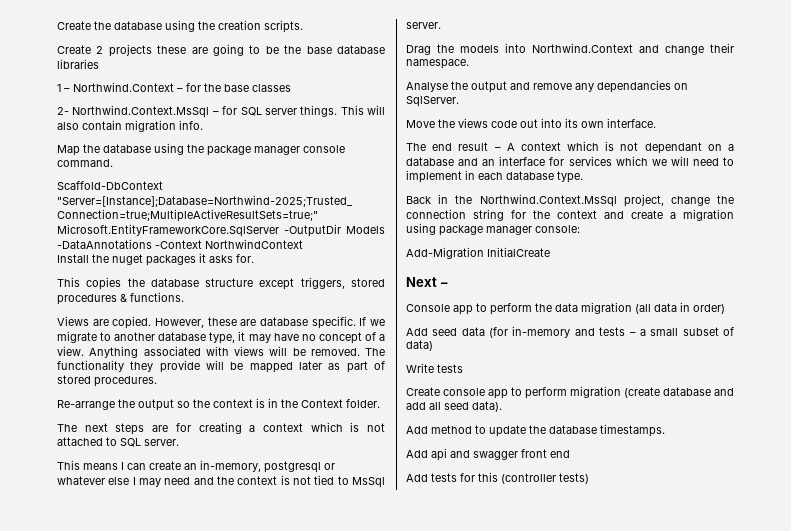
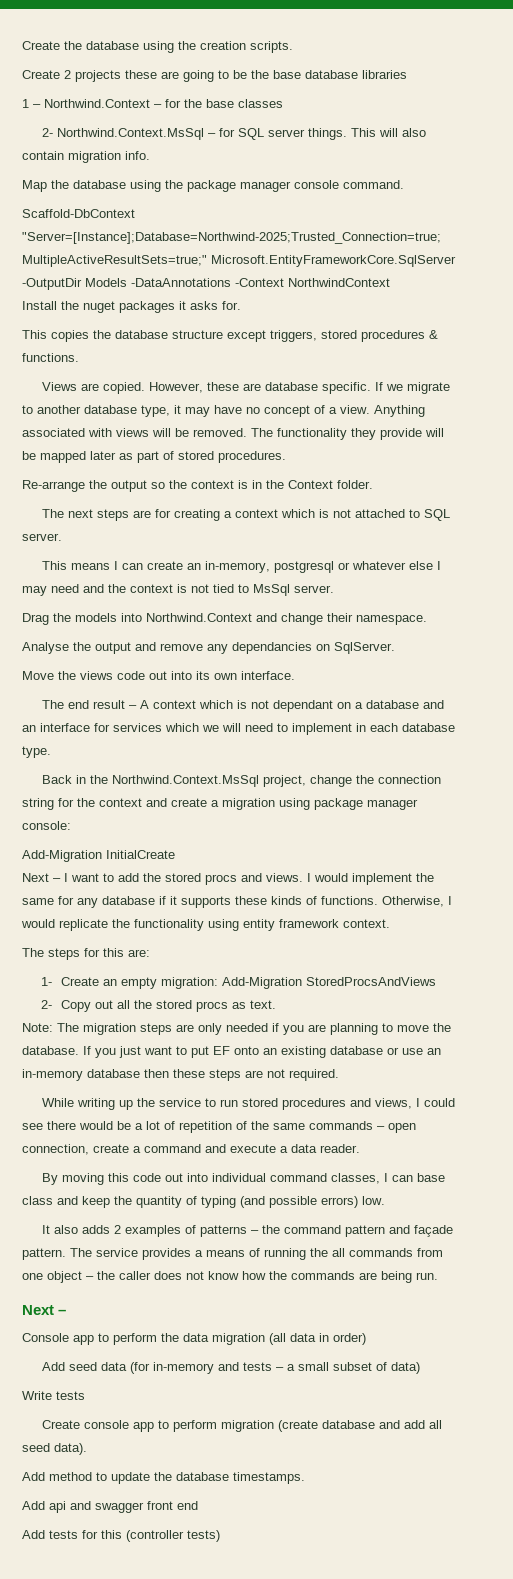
(550, 252) none -> [22,873,434,885] [22,896,452,908] [21,919,390,931] [22,948,150,960] [41,977,436,989] [41,1000,276,1012] [22,1023,451,1035] [22,1046,441,1058] [22,1069,339,1081] [41,1098,455,1110] [22,1121,416,1133] [22,1144,360,1155] [41,1173,445,1185] [22,1196,385,1208] [41,1225,453,1237] [22,1248,443,1260] [22,1271,438,1283] // Next – I want to add the stored procs and views. I would implement the same for any database if it supports these kinds of functions. Otherwise, I would replicate the functionality using entity framework context. // The steps for this are: // 1- Create an empty migration: Add-Migration StoredProcsAndViews // 2- Copy out all the stored procs as text. // Note: The migration steps are only needed if you are planning to move the database. If you just want to put EF onto an existing database or use an in-memory database then these steps are not required. // While writing up the service to run stored procedures and views, I could see there would be a lot of repetition of the same commands – open connection, create a command and execute a data reader. // By moving this code out into individual command classes, I can base class and keep the quantity of typing (and possible errors) low. // It also adds 2 examples of patterns – the command pattern and façade pattern. The service provides a means of running the all commands from one object – the caller does not know how the commands are being run.

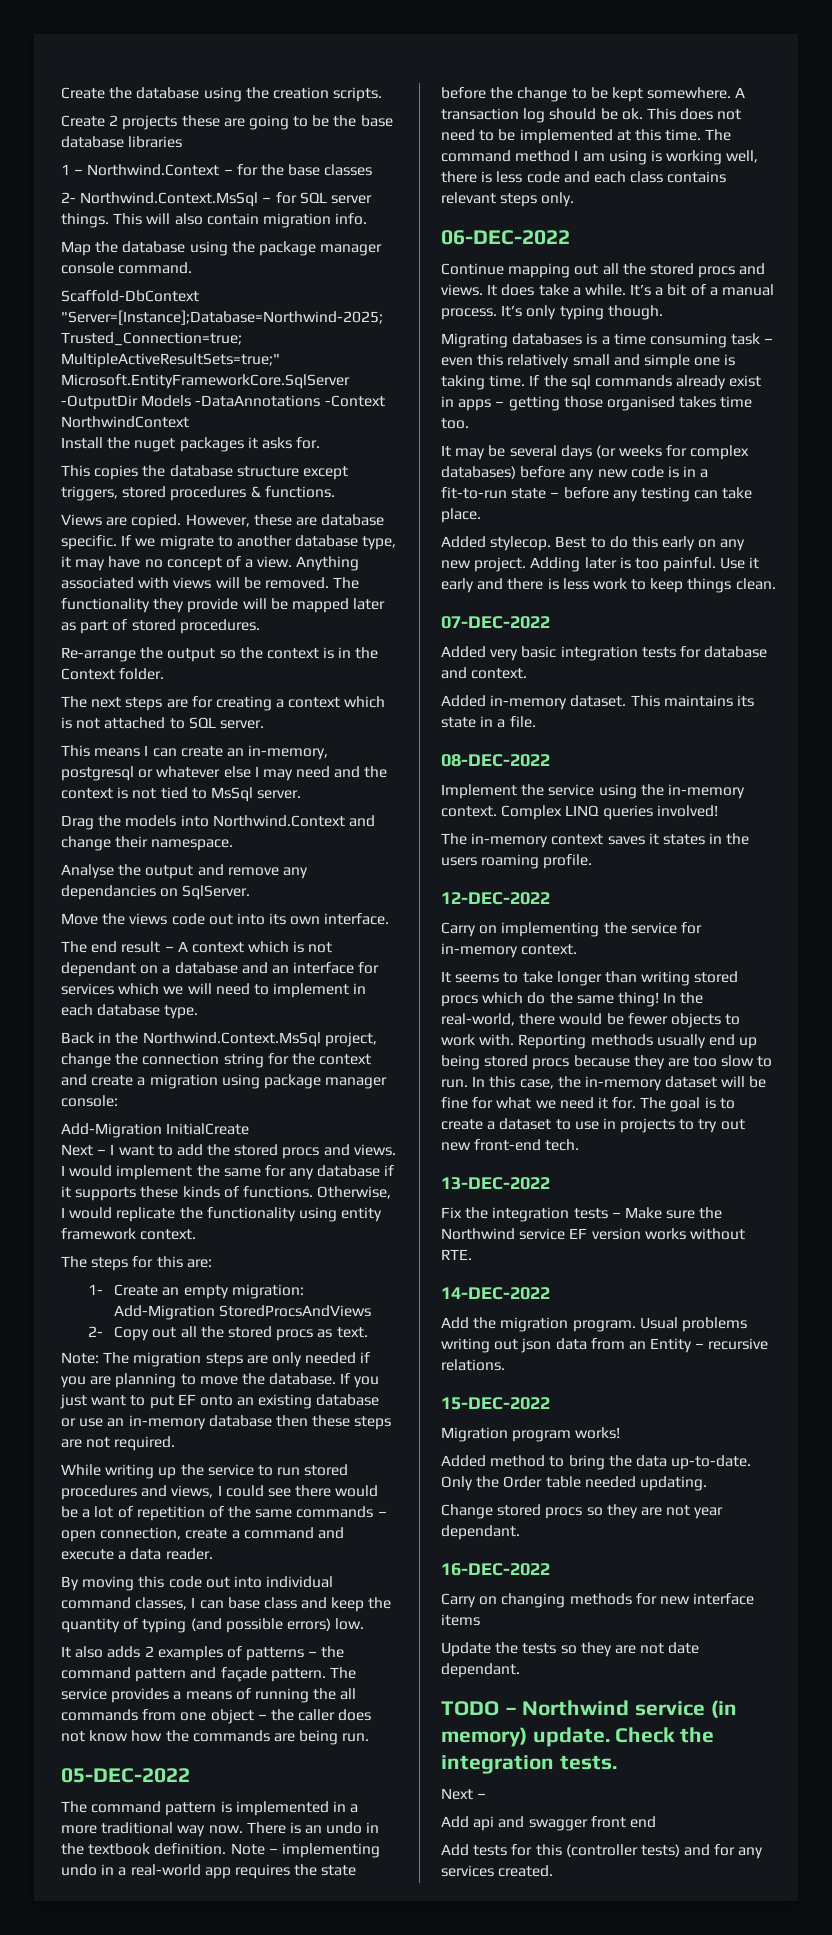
[22,1305,67,1315] [22,1333,366,1345] [41,1362,420,1374] [22,1391,85,1400] [41,1420,442,1432] [22,1443,87,1455] [22,1472,305,1484] Next – // Console app to perform the data migration (all data in order) // Add seed data (for in-memory and tests – a small subset of data) // Write tests // Create console app to perform migration (create database and add all seed data). // Add method to update the database timestamps. -> [61,1768,190,1783] [61,1801,359,1816] [61,1822,380,1837] [61,1843,380,1858] [61,1864,357,1879] [441,87,746,102] [441,108,742,123] [441,129,732,144] [441,150,759,165] [441,171,727,183] [441,192,575,207] [441,230,570,245] [441,263,766,278] [441,284,775,296] [441,305,663,320] [441,333,774,348] [441,354,736,369] [441,375,762,390] [441,396,753,411] [441,418,469,429] [441,445,750,460] [441,466,709,481] [441,487,753,502] [441,508,481,523] [441,536,746,551] [441,557,760,572] [441,578,776,593] [441,616,550,629] [441,646,768,661] [441,667,528,679] [441,695,754,710] [441,716,536,728] [441,754,550,767] [441,784,745,799] [441,805,718,820] [441,833,750,848] [441,854,593,869] [441,892,550,905] [441,922,702,937] [441,943,578,958] [441,971,739,986] [441,992,704,1007] [441,1013,741,1028] [441,1034,758,1049] [441,1055,773,1070] [441,1076,767,1091] [441,1097,735,1112] [441,1118,745,1133] [441,1139,580,1151] [441,1177,550,1190] [441,1207,723,1222] [441,1228,745,1240] [441,1249,472,1260] [441,1287,550,1300] [441,1317,747,1332] [441,1338,769,1353] [441,1359,505,1371] [441,1397,550,1410] [441,1427,621,1442] [441,1455,752,1470] [441,1476,707,1491] [441,1504,724,1519] [441,1525,520,1540] [441,1563,550,1576] [441,1593,755,1608] [441,1614,480,1626] [441,1642,700,1657] [441,1663,520,1678] [441,1700,737,1718] [441,1727,715,1747] [441,1755,617,1774] [441,1788,487,1800] 05-DEC-2022 // The command pattern is implemented in a more traditional way now. There is an undo in the textbook definition. Note – implementing undo in a real-world app requires the state before the change to be kept somewhere. A transaction log should be ok. This does not need to be implemented at this time. The command method I am using is working well, there is less code and each class contains relevant steps only. // 06-DEC-2022 // Continue mapping out all the stored procs and views. It does take a while. It’s a bit of a manual process. It’s only typing though. // Migrating databases is a time consuming task – even this relatively small and simple one is taking time. If the sql commands already exist in apps – getting those organised takes time too. // It may be several days (or weeks for complex databases) before any new code is in a fit-to-run state – before any testing can take place. // Added stylecop. Best to do this early on any new project. Adding later is too painful. Use it early and there is less work to keep things clean. // 07-DEC-2022 // Added very basic integration tests for database and context. // Added in-memory dataset. This maintains its state in a file. // 08-DEC-2022 // Implement the service using the in-memory context. Complex LINQ queries involved! // The in-memory context saves it states in the users roaming profile. // 12-DEC-2022 // Carry on implementing the service for in-memory context. // It seems to take longer than writing stored procs which do the same thing! In the real-world, there would be fewer objects to work with. Reporting methods usually end up being stored procs because they are too slow to run. In this case, the in-memory dataset will be fine for what we need it for. The goal is to create a dataset to use in projects to try out new front-end tech. // 13-DEC-2022 // Fix the integration tests – Make sure the Northwind service EF version works without RTE. // 14-DEC-2022 // Add the migration program. Usual problems writing out json data from an Entity – recursive relations. // 15-DEC-2022 // Migration program works! // Added method to bring the data up-to-date. Only the Order table needed updating. // Change stored procs so they are not year dependant. // 16-DEC-2022 // Carry on changing methods for new interface items // Update the tests so they are not date dependant. // TODO – Northwind service (in memory) update. Check the integration tests. // Next –
(220, 1536) none -> [684,1844,764,1859] [441,1865,554,1877] and for any services created.

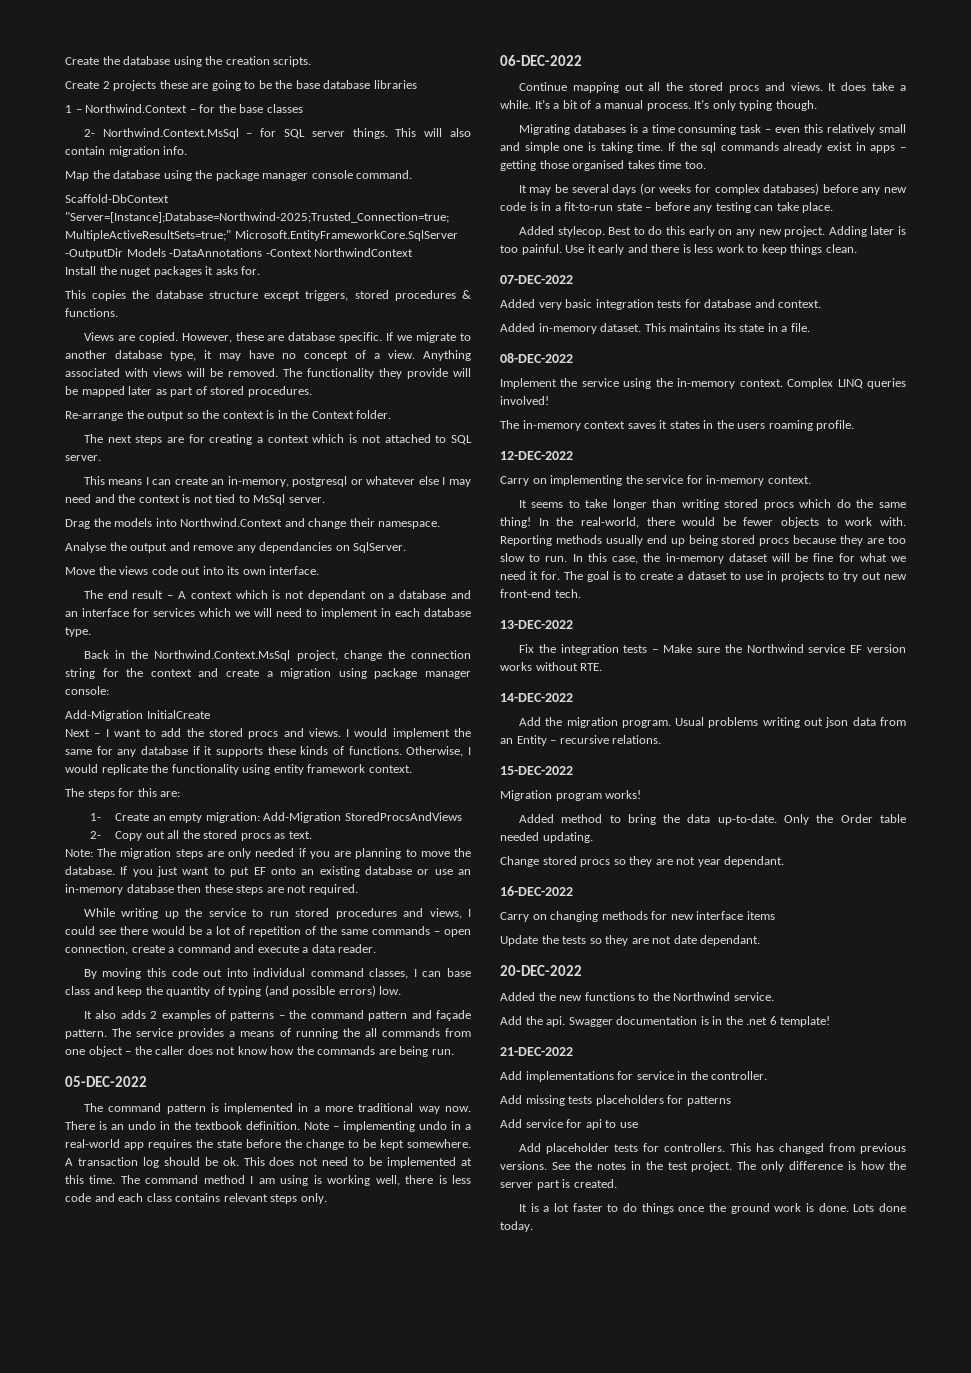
[441,1700,737,1718] [441,1727,715,1747] [441,1755,617,1774] [441,1788,487,1800] [441,1816,656,1831] [441,1844,764,1859] [441,1865,554,1877] TODO – Northwind service (in memory) update. Check the integration tests. // Next – // Add api and swagger front end // Add tests for this (controller tests) and for any services created. -> [500,965,582,976] [500,992,774,1001] [500,1016,831,1027] [500,1047,573,1056] [500,1071,768,1082] [500,1095,731,1106] [500,1119,638,1130] [518,1143,906,1154] [500,1161,906,1172] [500,1179,617,1190] [518,1203,906,1214] [500,1221,533,1232] 20-DEC-2022 // Added the new functions to the Northwind service. // Add the api. Swagger documentation is in the .net 6 template! // 21-DEC-2022 // Add implementations for service in the controller. // Add missing tests placeholders for patterns // Add service for api to use // Add placeholder tests for controllers. This has changed from previous versions. See the notes in the test project. The only difference is how the server part is created. // It is a lot faster to do things once the ground work is done. Lots done today.

